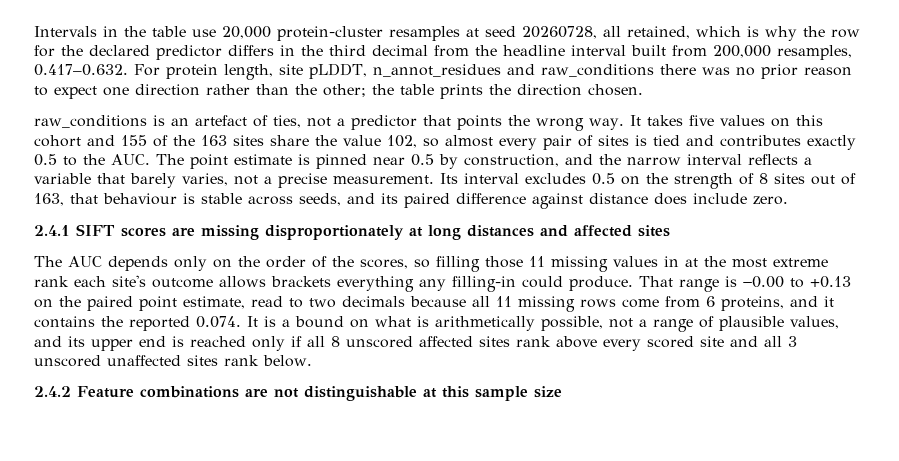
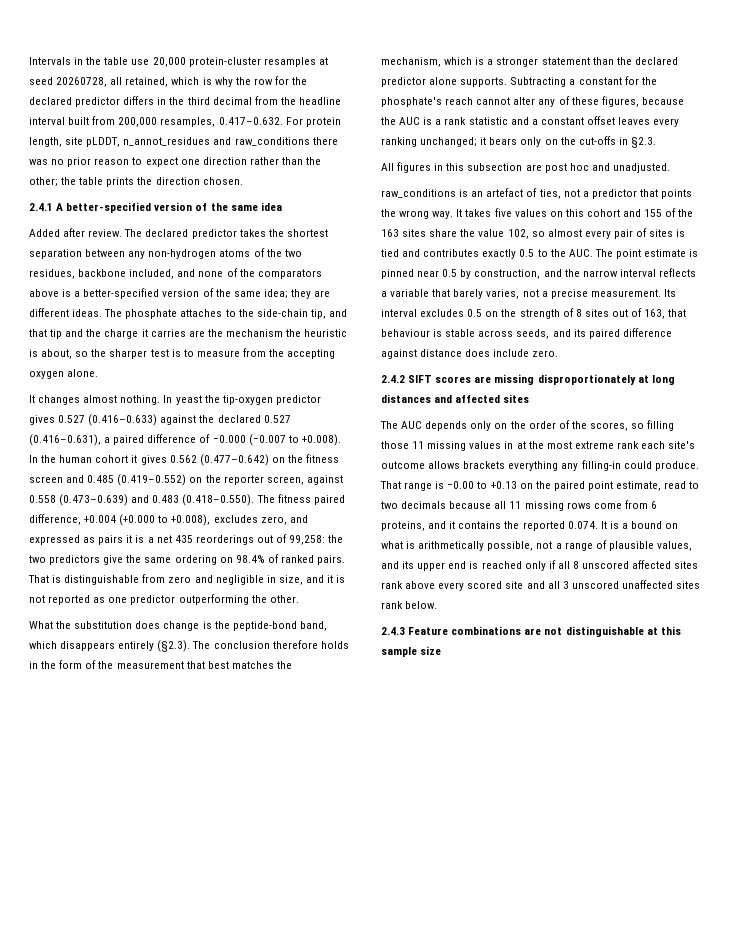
(643, 90) none -> [29,202,282,213] [29,228,328,239] [29,248,302,259] [29,268,322,279] [29,288,331,299] [29,308,347,319] [29,329,348,339] [29,348,336,359] [29,369,99,379] [29,395,321,405] [29,414,291,426] [29,434,341,446] [29,454,340,466] [29,474,343,486] [29,494,345,506] [29,514,308,526] [29,534,344,545] [29,554,346,565] [28,574,346,585] [29,594,299,605] [29,621,327,631] [29,640,349,652] [29,660,292,669] [381,57,678,67] [381,76,657,87] [381,96,684,107] [381,116,680,127] [381,136,656,148] [381,162,670,173] // 2.4.1 A better-specified version of the same idea // Added after review. The declared predictor takes the shortest separation between any non-hydrogen atoms of the two residues, backbone included, and none of the comparators above is a better-specified version of the same idea; they are different ideas. The phosphate attaches to the side-chain tip, and that tip and the charge it carries are the mechanism the heuristic is about, so the sharper test is to measure from the accepting oxygen alone. // It changes almost nothing. In yeast the tip-oxygen predictor gives 0.527 (0.416–0.633) against the declared 0.527 (0.416–0.631), a paired difference of −0.000 (−0.007 to +0.008). In the human cohort it gives 0.562 (0.477–0.642) on the fitness screen and 0.485 (0.419–0.552) on the reporter screen, against 0.558 (0.473–0.639) and 0.483 (0.418–0.550). The fitness paired difference, +0.004 (+0.000 to +0.008), excludes zero, and expressed as pairs it is a net 435 reorderings out of 99,258: the two predictors give the same ordering on 98.4% of ranked pairs. That is distinguishable from zero and negligible in size, and it is not reported as one predictor outperforming the other. // What the substitution does change is the peptide-bond band, which disappears entirely (§2.3). The conclusion therefore holds in the form of the measurement that best matches the mechanism, which is a stronger statement than the declared predictor alone supports. Subtracting a constant for the phosphate's reach cannot alter any of these figures, because the AUC is a rank statistic and a constant offset leaves every ranking unchanged; it bears only on the cut-offs in §2.3. // All figures in this subsection are post hoc and unadjusted.
[34,225,70,236] 2.4.1 -> [381,375,405,383] 2.4.2
[34,386,71,397] 2.4.2 -> [381,627,405,635] 2.4.3

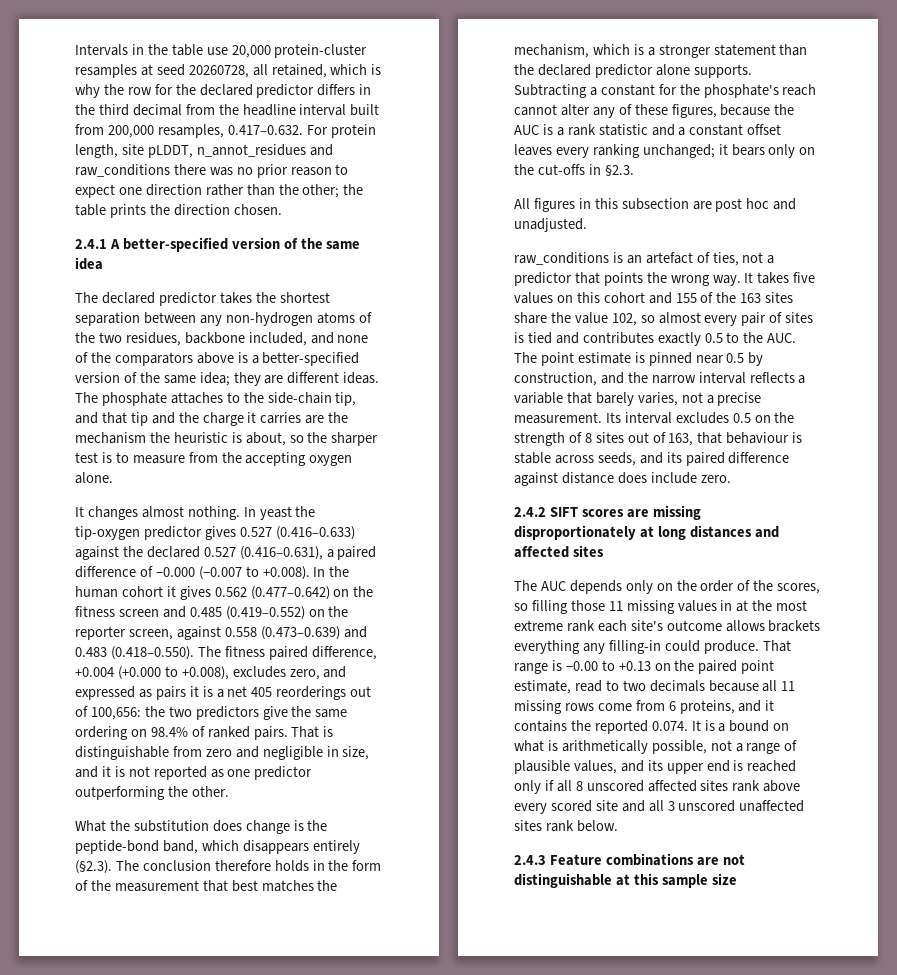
[29,228,123,237] Added after review. -> (103, 263) none
[174,535,193,543] 435 -> [251,687,273,697] 405
[289,535,326,545] 99,258: -> [90,707,141,720] 100,656:

